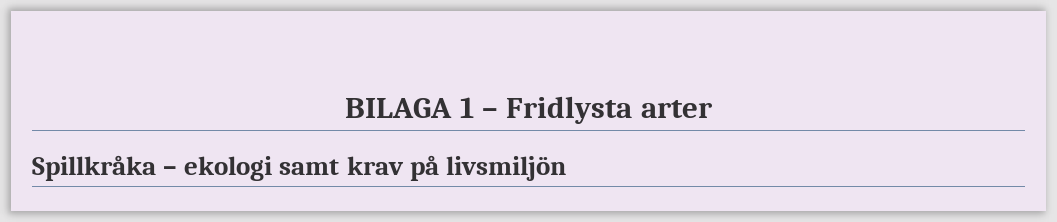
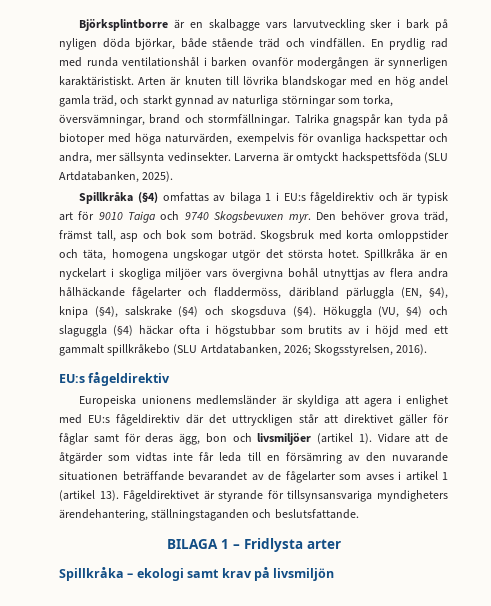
(345, 108) none -> [79,19,448,31] [59,38,448,50] [59,57,448,69] [59,76,448,88] [59,95,394,107] [59,114,448,126] [59,133,448,145] [59,152,448,164] [59,171,174,183] [79,192,448,204] [59,211,449,223] [59,230,449,242] [59,249,449,261] [59,268,449,280] [59,287,449,299] [59,306,449,318] [59,325,449,337] [59,344,428,356] [59,372,171,386] [79,395,448,407] [59,414,449,426] [59,433,448,445] [59,452,448,464] [59,471,448,483] [59,490,448,502] [59,509,359,521] Björksplintborre är en skalbagge vars larvutveckling sker i bark på nyligen döda björkar, både stående träd och vindfällen. En prydlig rad med runda ventilationshål i barken ovanför modergången är synnerligen karaktäristiskt. Arten är knuten till lövrika blandskogar med en hög andel gamla träd, och starkt gynnad av naturliga störningar som torka, översvämningar, brand och stormfällningar. Talrika gnagspår kan tyda på biotoper med höga naturvärden, exempelvis för ovanliga hackspettar och andra, mer sällsynta vedinsekter. Larverna är omtyckt hackspettsföda (SLU Artdatabanken, 2025). // Spillkråka (§4) omfattas av bilaga 1 i EU:s fågeldirektiv och är typisk art för 9010 Taiga och 9740 Skogsbevuxen myr. Den behöver grova träd, främst tall, asp och bok som boträd. Skogsbruk med korta omloppstider och täta, homogena ungskogar utgör det största hotet. Spillkråka är en nyckelart i skogliga miljöer vars övergivna bohål utnyttjas av flera andra hålhäckande fågelarter och fladdermöss, däribland pärluggla (EN, §4), knipa (§4), salskrake (§4) och skogsduva (§4). Hökuggla (VU, §4) och slaguggla (§4) häckar ofta i högstubbar som brutits av i höjd med ett gammalt spillkråkebo (SLU Artdatabanken, 2026; Skogsstyrelsen, 2016). // EU:s fågeldirektiv // Europeiska unionens medlemsländer är skyldiga att agera i enlighet med EU:s fågeldirektiv där det uttryckligen står att direktivet gäller för fåglar samt för deras ägg, bon och livsmiljöer (artikel 1). Vidare att de åtgärder som vidtas inte får leda till en försämring av den nuvarande situationen beträffande bevarandet av de fågelarter som avses i artikel 1 (artikel 13). Fågeldirektivet är styrande för tillsynsansvariga myndigheters ärendehantering, ställningstaganden och beslutsfattande. //

